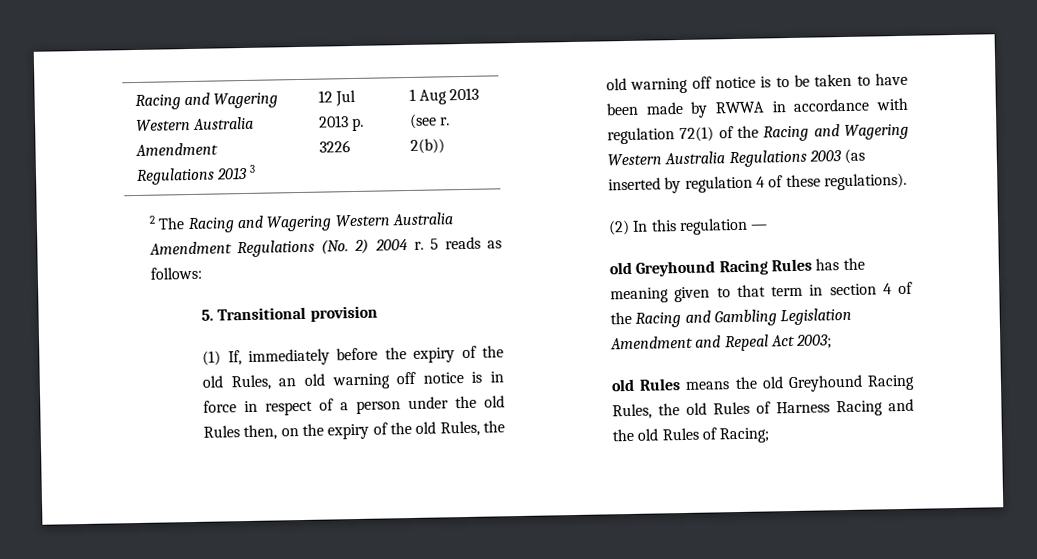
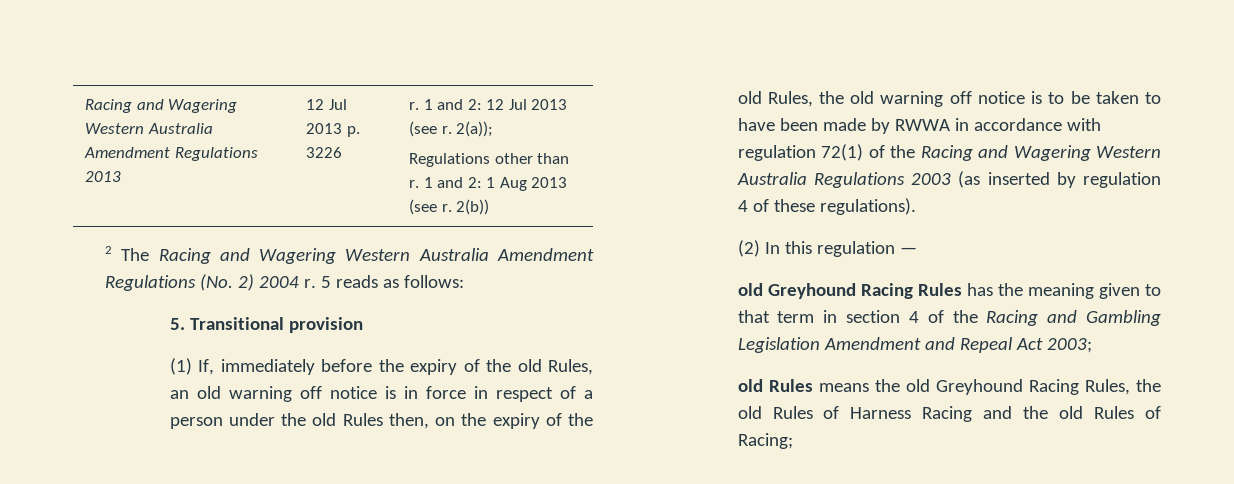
[249,164,257,173] 3 -> (122, 176) none
(351, 146) none -> [409,99,568,110] [409,121,494,137] [409,153,570,167] [409,177,482,188] r. 1 and 2: 12 Jul 2013 (see r. 2(a)); // Regulations other than r. 1 and 2:

